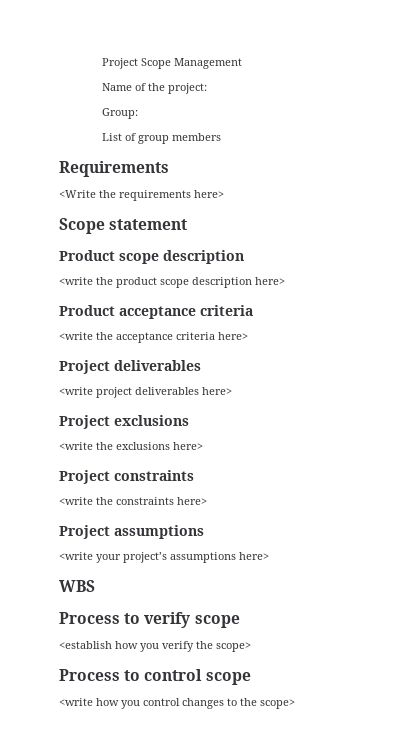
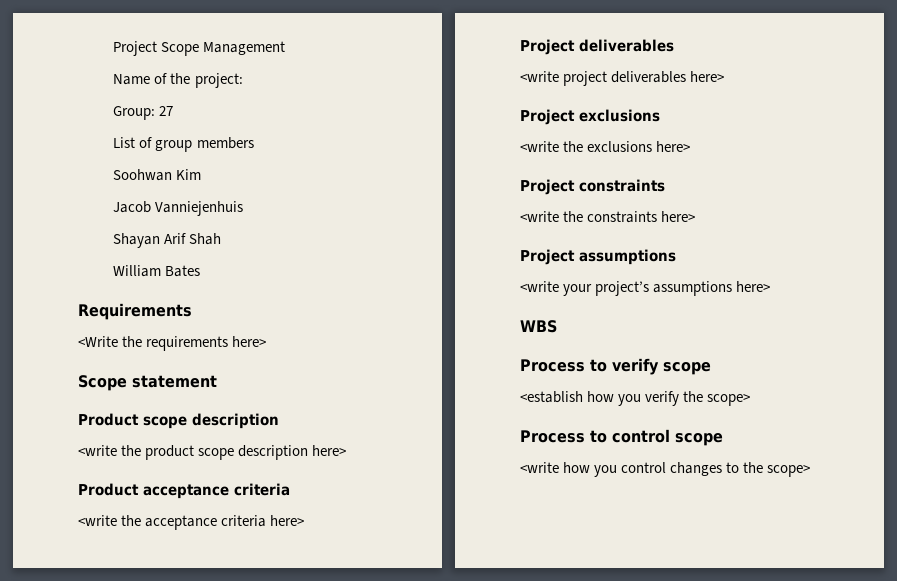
(138, 113) none -> [159,106,174,116] 27
(221, 137) none -> [113,169,202,181] [113,201,244,216] [113,233,222,248] [113,265,201,277] // Soohwan Kim // Jacob Vanniejenhuis // Shayan Arif Shah // William Bates

